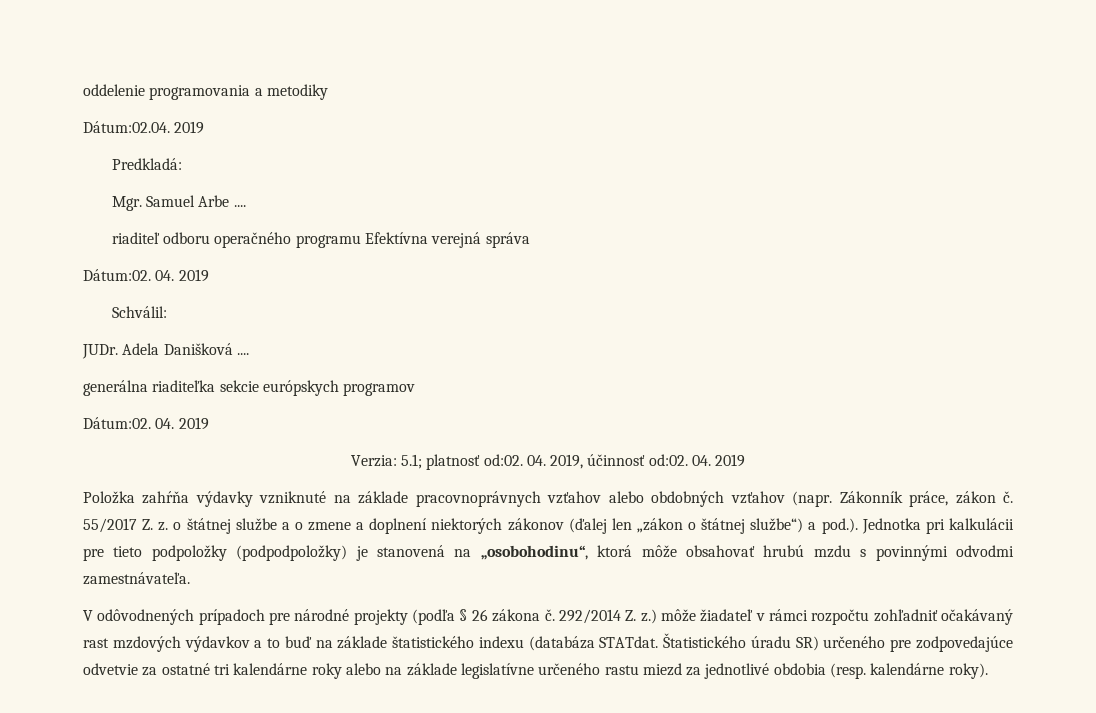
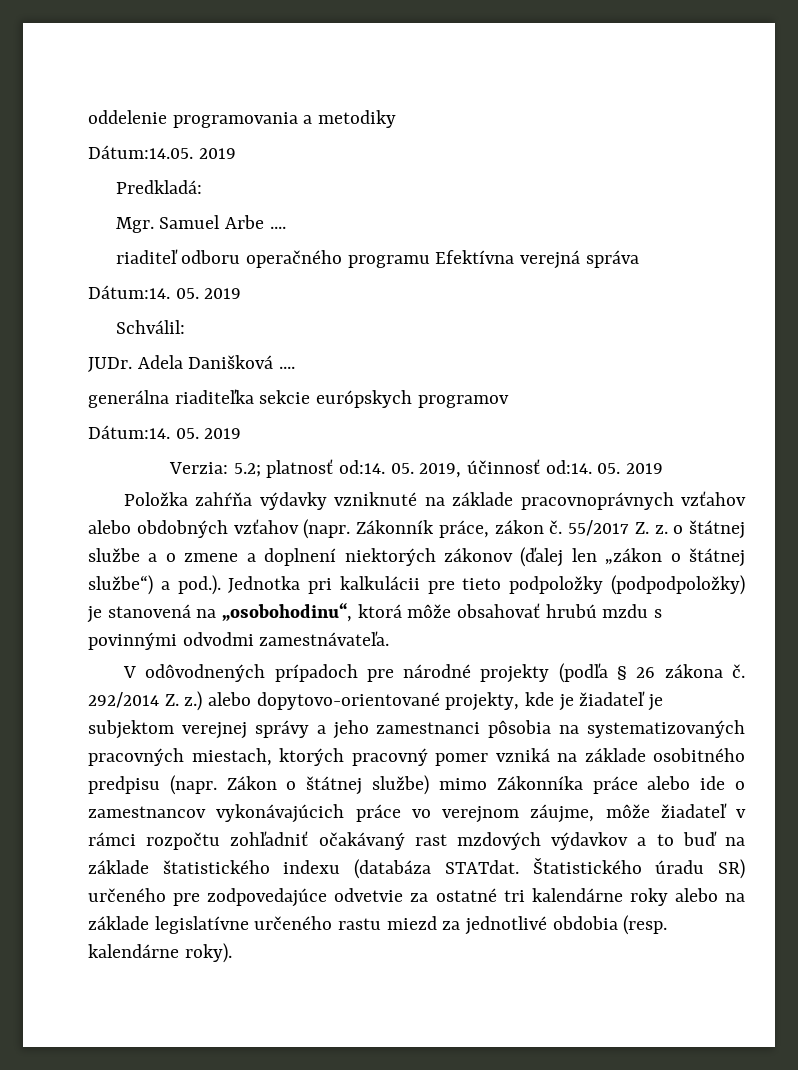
[83,121,170,133] Dátum:02.04. -> [88,145,193,159] Dátum:14.05.
[83,269,175,281] Dátum:02. 04. -> [88,285,199,299] Dátum:14. 05.
[83,417,175,429] Dátum:02. 04. -> [88,425,199,439] Dátum:14. 05.
[400,454,712,470] 5.1; platnosť od:02. 04. 2019, účinnosť od:02. 04. -> [233,459,621,478] 5.2; platnosť od:14. 05. 2019, účinnosť od:14. 05.
(657, 616) none -> [208,691,664,711] [88,720,745,739] [88,748,745,766] [88,775,746,795] [88,804,595,823] alebo dopytovo-orientované projekty, kde je žiadateľ je subjektom verejnej správy a jeho zamestnanci pôsobia na systematizovaných pracovných miestach, ktorých pracovný pomer vzniká na základe osobitného predpisu (napr. Zákon o štátnej službe) mimo Zákonníka práce alebo ide o zamestnancov vykonávajúcich práce vo verejnom záujme,

